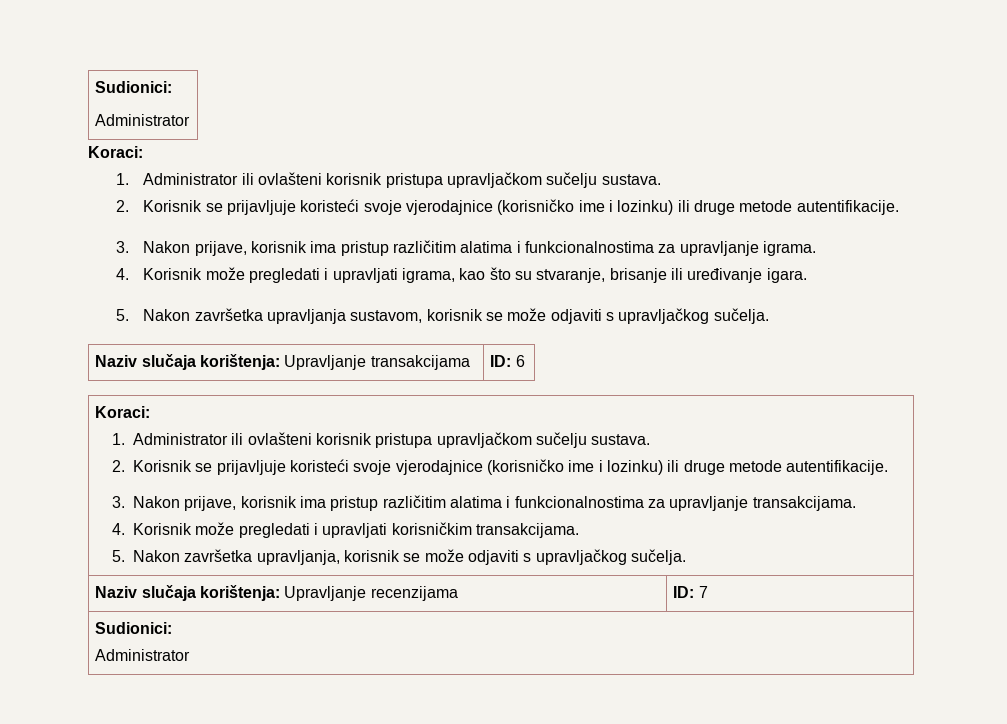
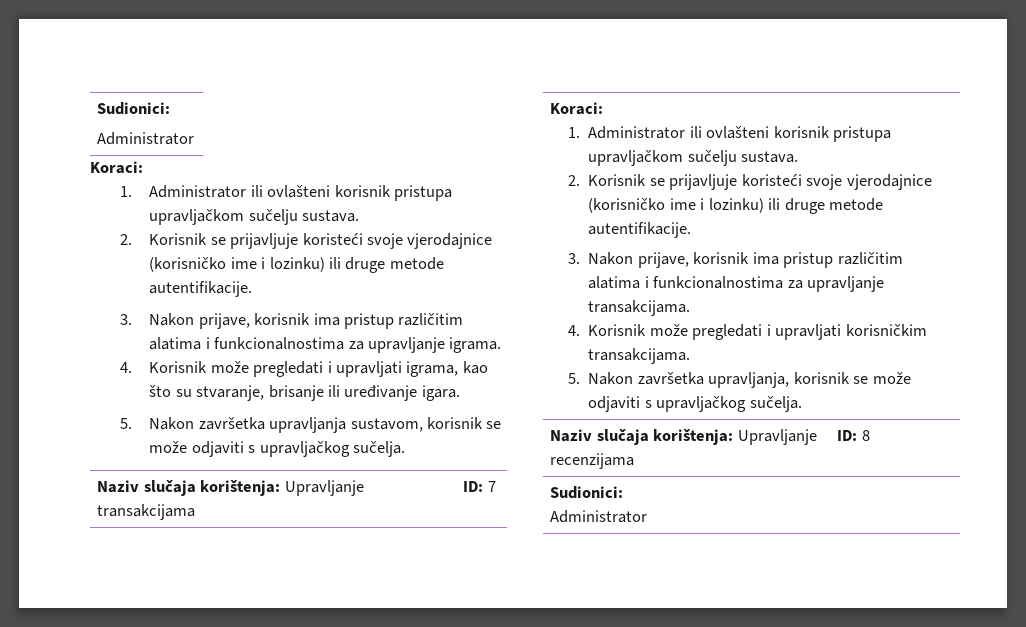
[515,355,525,367] 6 -> [487,481,496,492] 7
[698,586,708,598] 7 -> [861,430,870,441] 8

